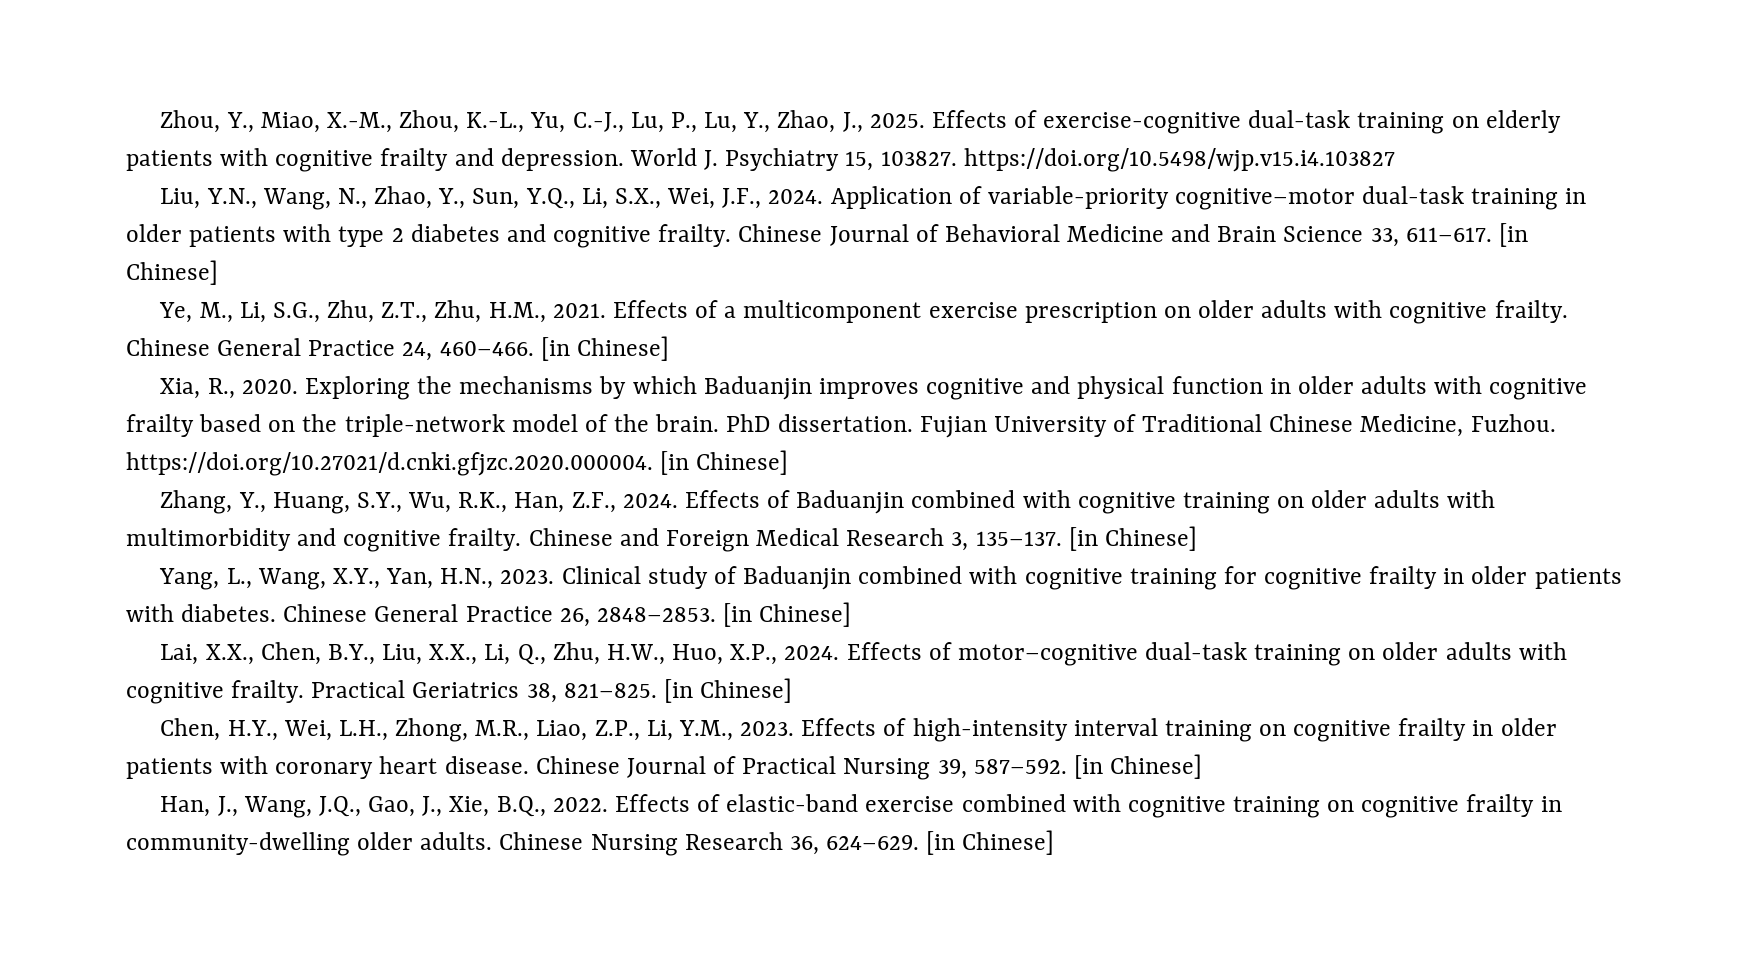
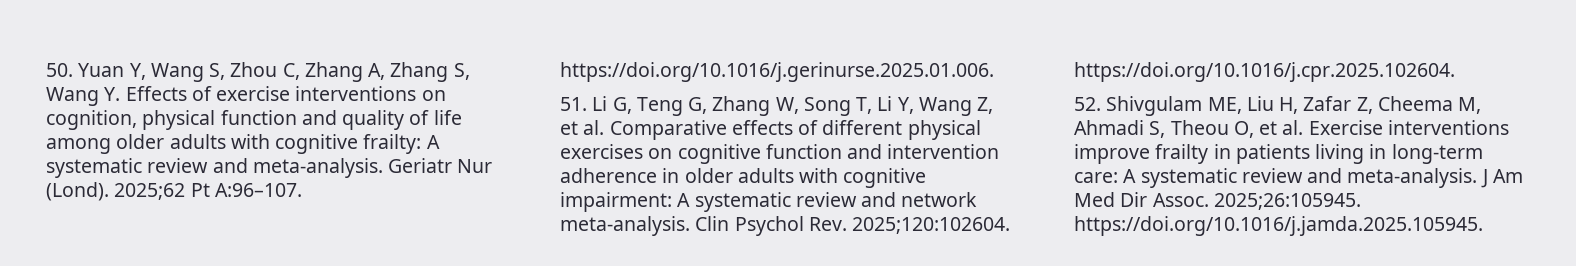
[160,110,1561,134] [126,148,1395,172] [160,186,1587,210] [126,223,1528,248] [126,260,218,285] [159,300,1568,324] [126,336,669,361] [160,376,1263,400] Zhou, Y., Miao, X.-M., Zhou, K.-L., Yu, C.-J., Lu, P., Lu, Y., Zhao, J., 2025. Effects of exercise-cognitive dual-task training on elderly patients with cognitive frailty and depression. World J. Psychiatry 15, 103827. https://doi.org/10.5498/wjp.v15.i4.103827 // Liu, Y.N., Wang, N., Zhao, Y., Sun, Y.Q., Li, S.X., Wei, J.F., 2024. Application of variable-priority cognitive–motor dual-task training in older patients with type 2 diabetes and cognitive frailty. Chinese Journal of Behavioral Medicine and Brain Science 33, 611–617. [in Chinese] // Ye, M., Li, S.G., Zhu, Z.T., Zhu, H.M., 2021. Effects of a multicomponent exercise prescription on older adults with cognitive frailty. Chinese General Practice 24, 460–466. [in Chinese] // Xia, R., 2020. Exploring the mechanisms by which Baduanjin improves cognitive and physical function -> [46,62,470,82] [46,86,446,106] [46,110,462,130] [46,134,440,154] [46,158,493,178] [46,182,302,201] [560,62,994,82] [560,96,994,116] [560,120,981,140] [560,144,1000,164] [560,168,657,183] 50. Yuan Y, Wang S, Zhou C, Zhang A, Zhang S, Wang Y. Effects of exercise interventions on cognition, physical function and quality of life among older adults with cognitive frailty: A systematic review and meta-analysis. Geriatr Nur (Lond). 2025;62 Pt A:96–107. https://doi.org/10.1016/j.gerinurse.2025.01.006. // 51. Li G, Teng G, Zhang W, Song T, Li Y, Wang Z, et al. Comparative effects of different physical exercises on cognitive function and intervention adherence
[126,414,1556,438] [126,450,789,476] [160,490,1496,514] [126,526,1197,552] [159,566,1622,590] [126,602,852,627] [160,642,1567,666] [126,678,793,704] [160,718,1557,742] [126,754,1203,780] [160,794,1562,818] [126,830,1055,856] frailty based on the triple-network model of the brain. PhD dissertation. Fujian University of Traditional Chinese Medicine, Fuzhou. https://doi.org/10.27021/d.cnki.gfjzc.2020.000004. [in Chinese] // Zhang, Y., Huang, S.Y., Wu, R.K., Han, Z.F., 2024. Effects of Baduanjin combined with cognitive training on older adults with multimorbidity and cognitive frailty. Chinese and Foreign Medical Research 3, 135–137. [in Chinese] // Yang, L., Wang, X.Y., Yan, H.N., 2023. Clinical study of Baduanjin combined with cognitive training for cognitive frailty in older patients with diabetes. Chinese General Practice 26, 2848–2853. [in Chinese] // Lai, X.X., Chen, B.Y., Liu, X.X., Li, Q., Zhu, H.W., Huo, X.P., 2024. Effects of motor–cognitive dual-task training on older adults with cognitive frailty. Practical Geriatrics 38, 821–825. [in Chinese] // Chen, H.Y., Wei, L.H., Zhong, M.R., Liao, Z.P., Li, Y.M., 2023. Effects of high-intensity interval training on cognitive frailty in older patients with coronary heart disease. Chinese Journal of Practical Nursing 39, 587–592. [in Chinese] // Han, J., Wang, J.Q., Gao, J., Xie, B.Q., 2022. Effects of elastic-band exercise combined with cognitive training on cognitive frailty in community-dwelling older adults. Chinese Nursing Research 36, 624–629. [in Chinese] -> [560,192,978,212] [560,216,1011,236] [1074,62,1455,82] [1074,96,1482,116] [1074,120,1509,138] [1074,144,1483,164] [1074,168,1523,188] [1074,192,1361,210] [1074,216,1483,236] impairment: A systematic review and network meta-analysis. Clin Psychol Rev. 2025;120:102604. https://doi.org/10.1016/j.cpr.2025.102604. // 52. Shivgulam ME, Liu H, Zafar Z, Cheema M, Ahmadi S, Theou O, et al. Exercise interventions improve frailty in patients living in long-term care: A systematic review and meta-analysis. J Am Med Dir Assoc. 2025;26:105945. https://doi.org/10.1016/j.jamda.2025.105945.

